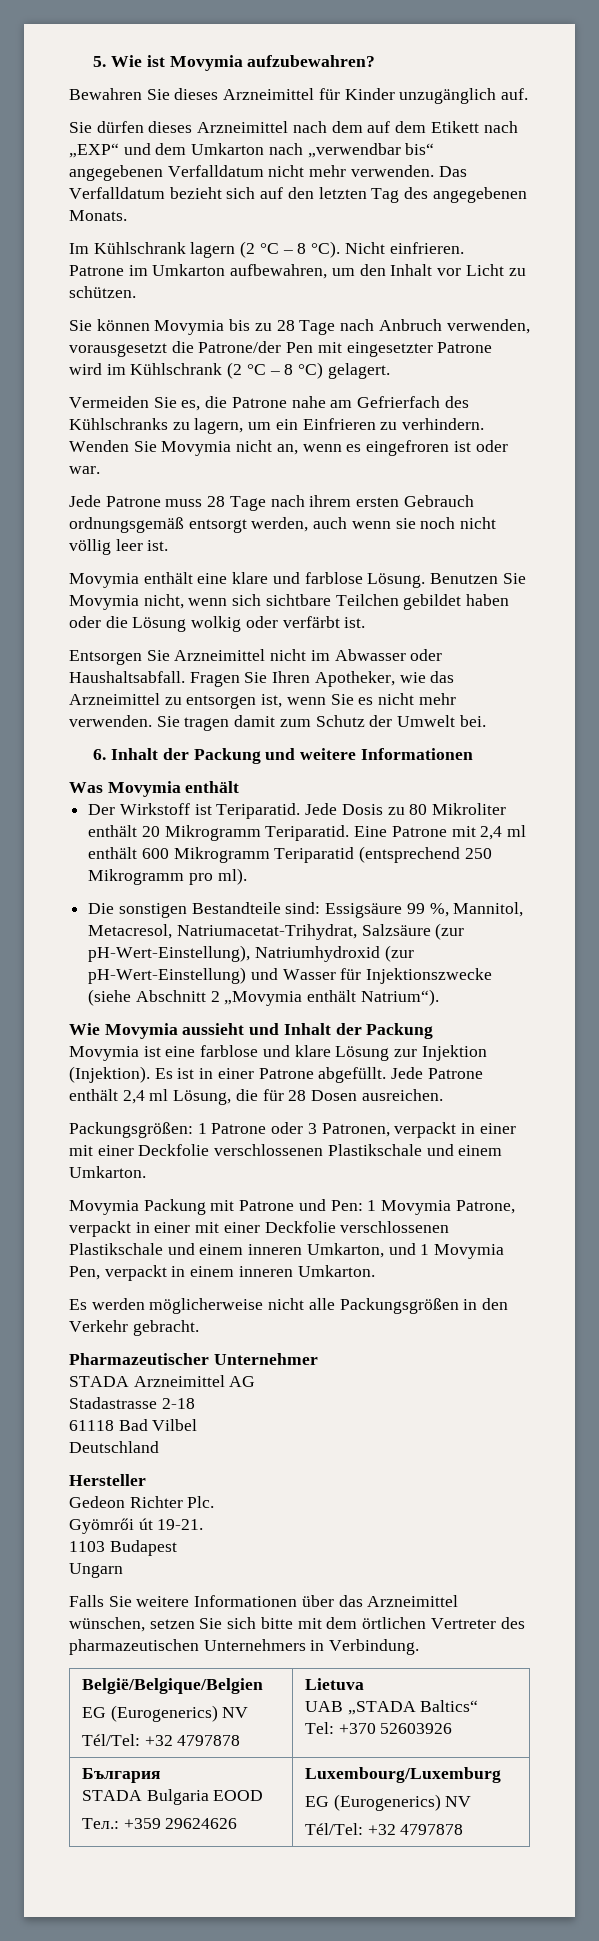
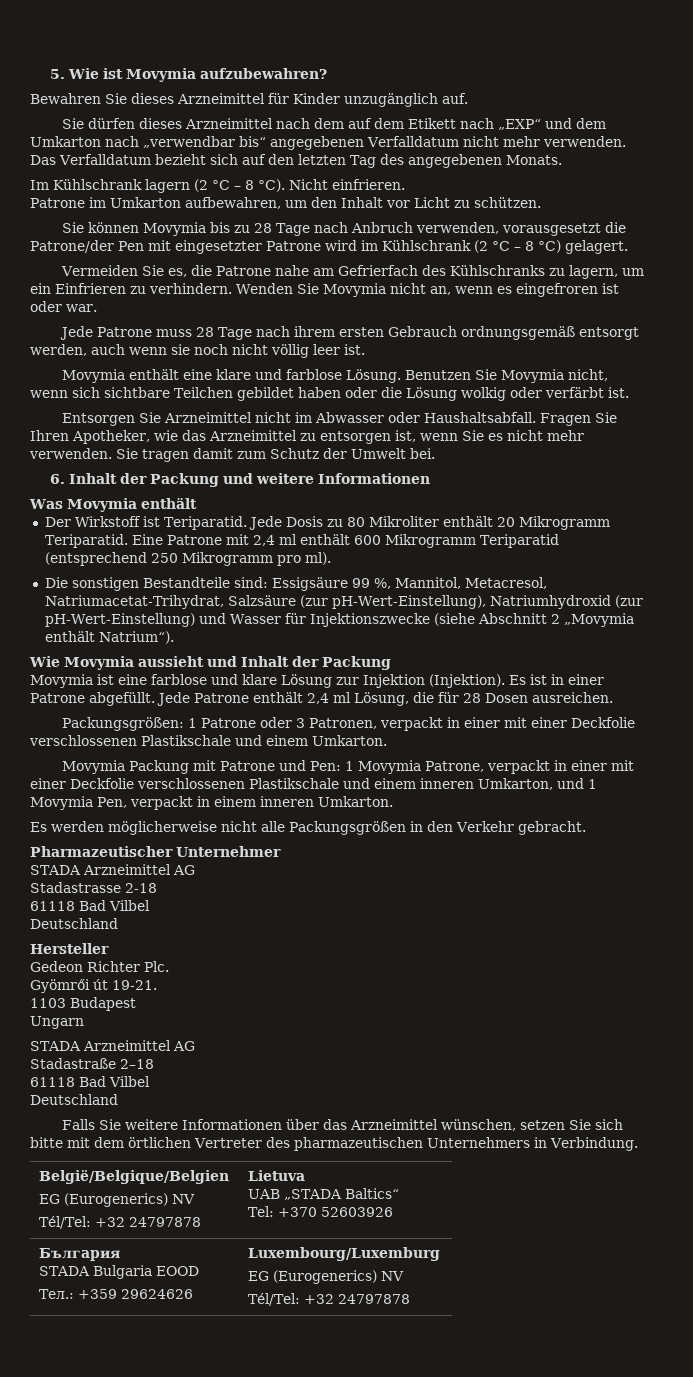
(123, 1570) none -> [30,1040,195,1051] [30,1058,154,1069] [30,1076,150,1087] [30,1094,118,1105] // STADA Arzneimittel AG // Stadastraße 2–18 // 61118 Bad Vilbel // Deutschland
[177,1735,241,1746] 4797878 -> [129,1217,202,1227] 24797878
[400,1824,464,1835] 4797878 -> [338,1294,411,1304] 24797878

